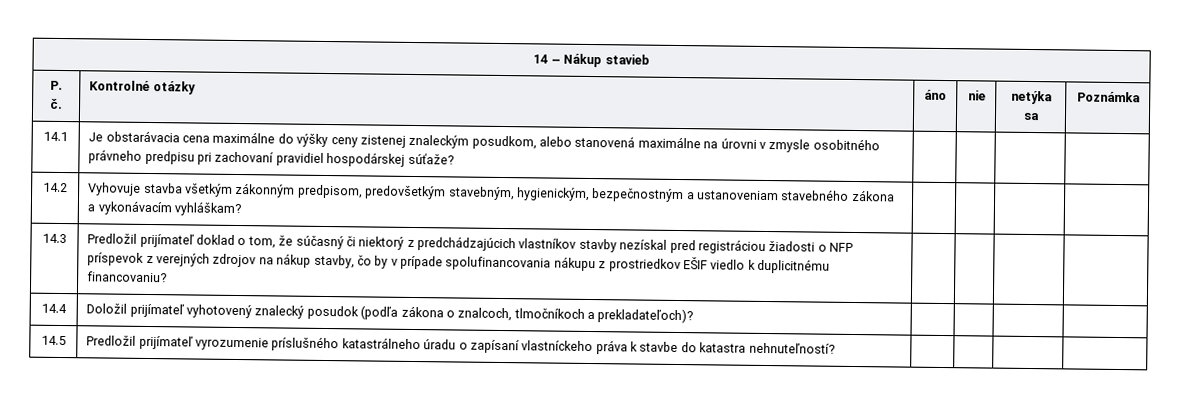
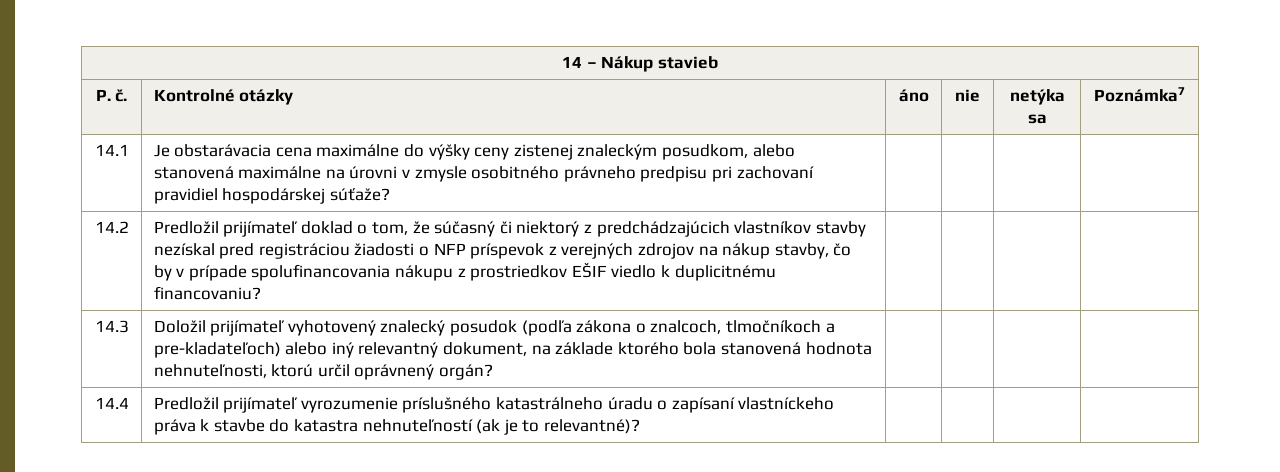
[1076,91,1141,103] Poznámka -> [1094,87,1185,102] Poznámka7
[88,182,895,203] [87,200,242,217] [42,233,67,244] | Vyhovuje stavba všetkým zákonným predpisom, predovšetkým stavebným, hygienickým, bezpečnostným a ustanoveniam stavebného zákona a vykonávacím vyhláškam? | | | | // 14.3 -> (129, 227) none
[41,303,67,314] 14.4 -> [94,320,129,333] 14.3
[597,308,694,324] [41,335,66,346] prekladateľoch)? | | | | // 14.5 -> [153,342,872,358] [153,364,494,380] [94,397,129,409] pre-kladateľoch) alebo iný relevantný dokument, na základe ktorého bola stanovená hodnota nehnuteľnosti, ktorú určil oprávnený orgán? | | | | // 14.4
[748,342,835,354] nehnuteľností? -> [362,419,641,435] nehnuteľností (ak je to relevantné)?

